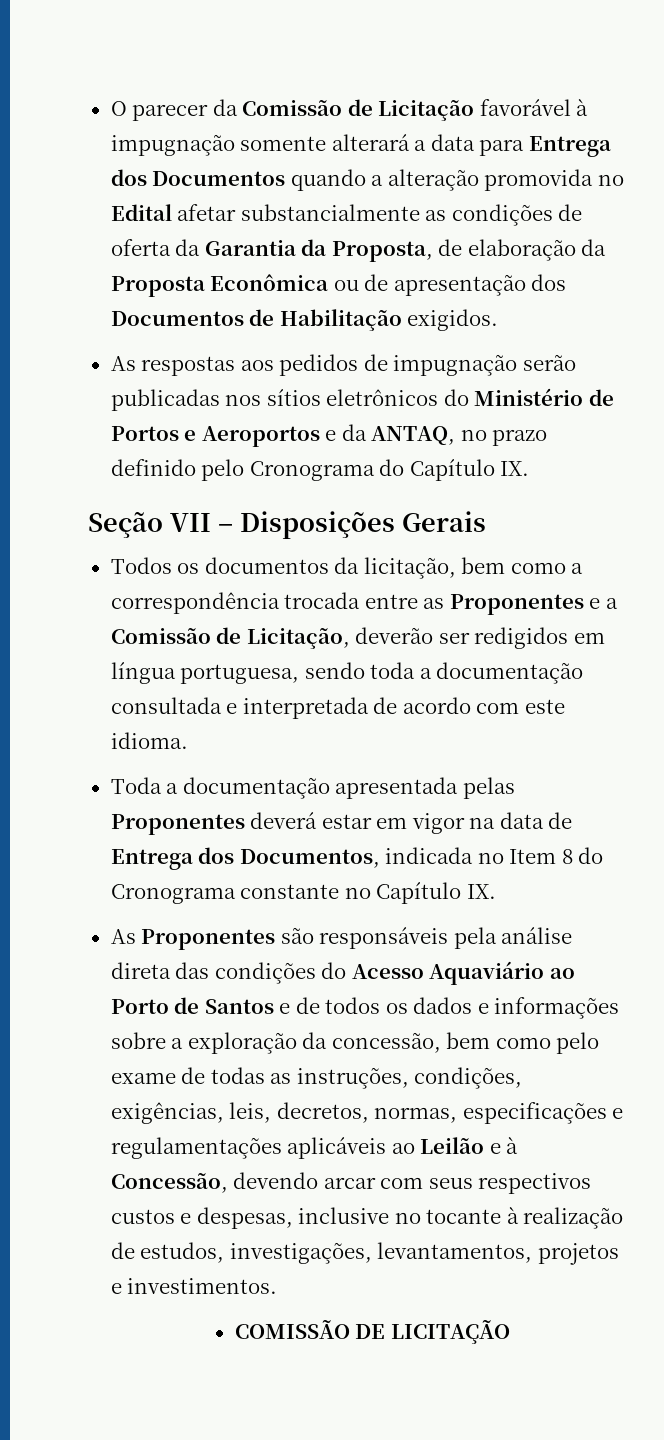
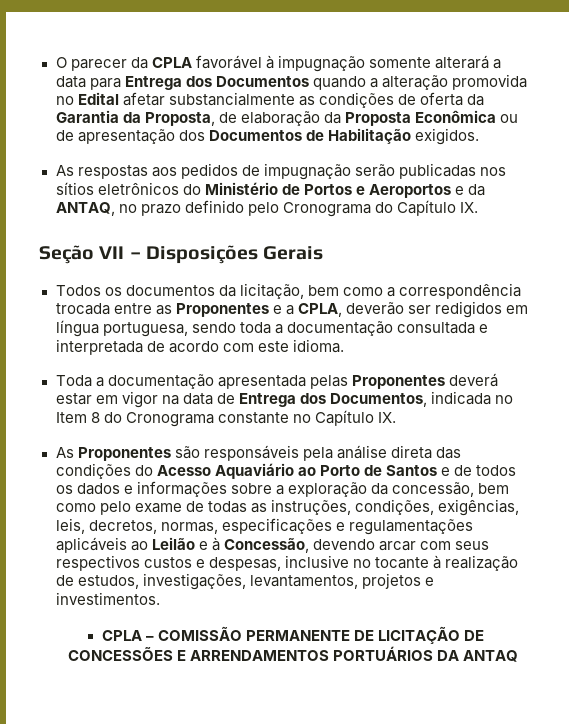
[242,99,475,121] Comissão de Licitação -> [151,57,192,68] CPLA
[110,627,350,649] Comissão de Licitação, -> [297,303,342,317] CPLA,
[234,1319,510,1344] COMISSÃO DE LICITAÇÃO -> [101,626,484,644] [67,646,518,662] CPLA – COMISSÃO PERMANENTE DE LICITAÇÃO DE CONCESSÕES E ARRENDAMENTOS PORTUÁRIOS DA ANTAQ

